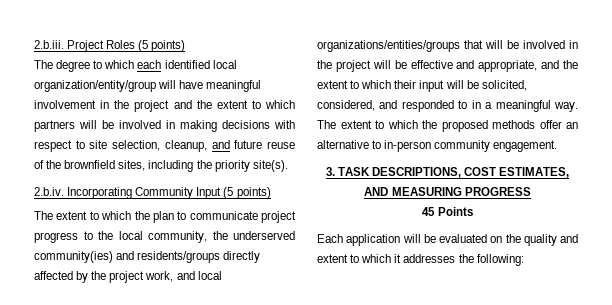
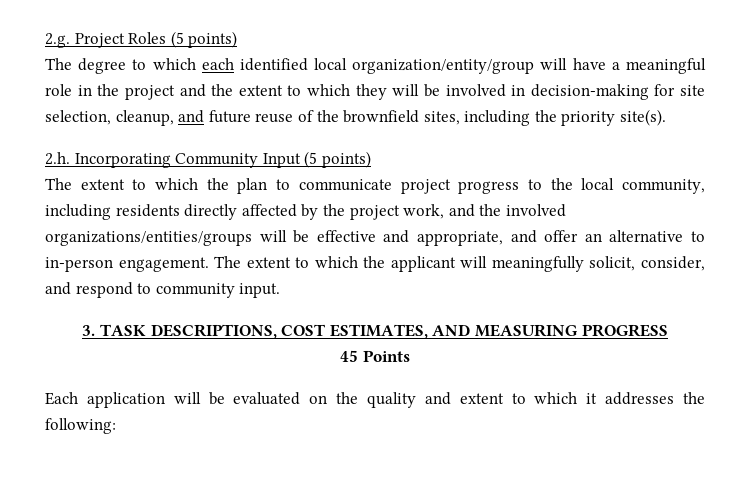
[34,40,64,49] 2.b.iii. -> [45,33,70,48] 2.g.
[206,80,262,92] [34,100,96,109] meaningful involvement -> [611,58,706,74] [45,84,72,96] a meaningful role
[34,120,295,132] [34,140,85,152] partners will be involved in making decisions with respect to -> [355,84,676,100] they will be involved in decision-making for
[34,187,64,196] 2.b.iv. -> [45,152,70,165] 2.h.
[212,231,295,240] [34,251,221,263] the underserved community(ies) and residents/groups -> [45,204,180,220] including residents
[197,271,222,280] [317,40,578,52] [317,60,371,72] local organizations/entities/groups that will be involved in the project -> [479,204,566,217] [45,231,252,246] the involved organizations/entities/groups
[563,60,578,69] [317,80,527,92] [317,100,578,112] [317,120,578,132] [317,140,558,152] the extent to which their input will be solicited, considered, and responded to in a meaningful way. The extent to which the proposed methods offer an alternative to in-person community engagement. -> [544,230,706,242] [45,256,705,272] [45,282,281,298] offer an alternative to in-person engagement. The extent to which the applicant will meaningfully solicit, consider, and respond to community input.

